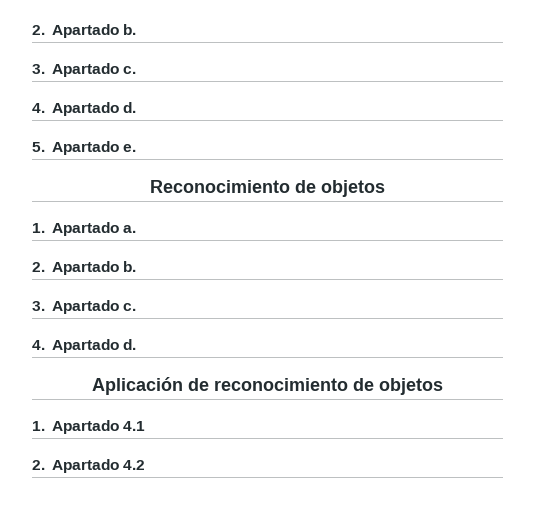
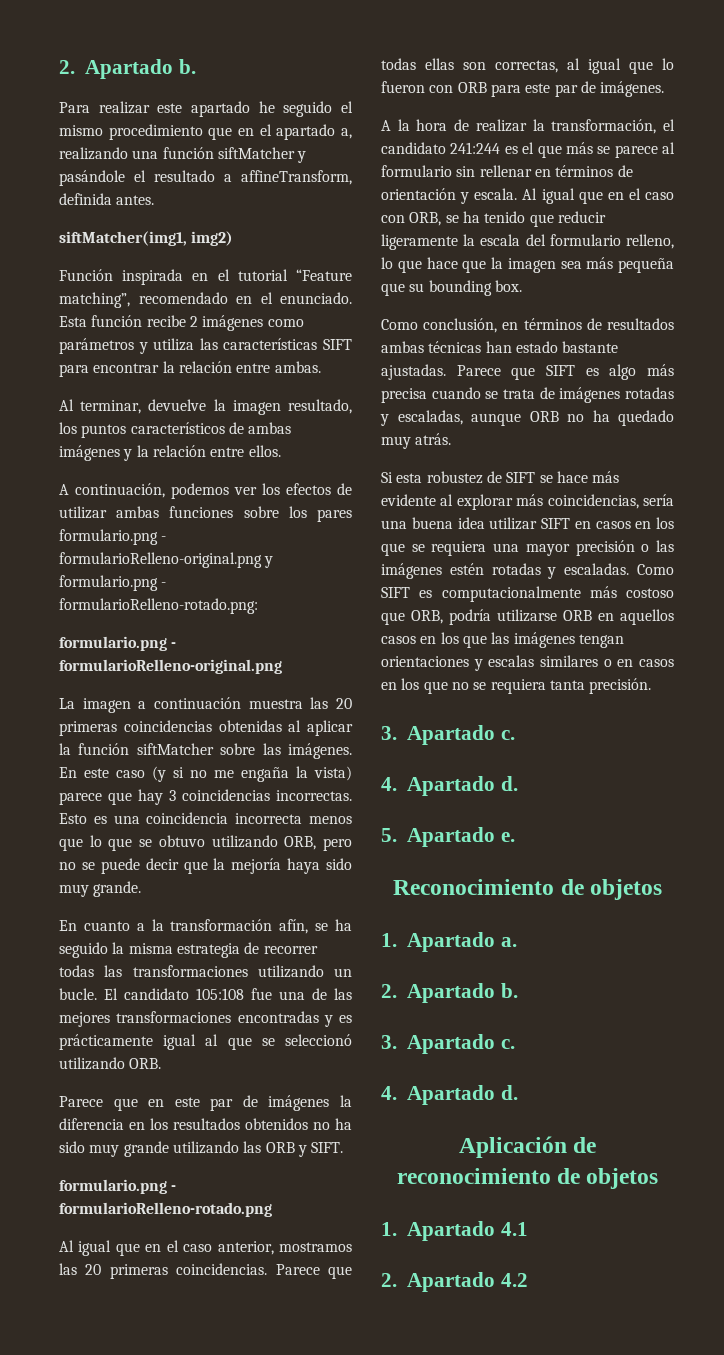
[32,24,136,38] 2. Apartado b. -> [59,59,196,79] [59,101,353,117] [59,124,352,140] [59,147,307,163] [59,170,352,186] [59,193,155,205] [59,231,234,246] [59,269,352,285] [59,292,352,308] [59,315,304,331] [59,338,352,354] [59,361,321,377] [59,399,353,415] [59,422,292,438] [59,445,281,461] [59,483,352,499] [59,506,352,522] [59,529,167,545] [59,552,274,568] [59,575,167,591] [59,598,258,614] [59,636,177,651] [59,659,282,674] [59,697,352,713] [59,720,353,736] [59,743,352,759] [59,766,352,782] [59,789,352,805] [59,812,353,824] [59,835,352,851] [59,858,352,874] [59,881,142,897] [59,919,352,934] [59,942,318,958] [59,965,352,978] [59,988,352,1000] [59,1011,352,1027] [59,1034,352,1050] [59,1057,162,1070] [59,1095,352,1111] [59,1118,352,1130] [59,1141,344,1157] [59,1179,177,1194] [59,1202,272,1217] [59,1240,352,1256] [59,1263,352,1279] [381,58,674,74] [381,81,665,97] [381,119,675,134] [381,142,675,158] [381,165,633,177] [381,188,674,204] [381,211,606,227] [381,234,674,250] [381,257,674,273] [381,280,522,296] [381,318,675,333] [381,341,619,353] [381,364,674,380] [381,387,674,403] [380,410,674,426] [381,433,452,449] [381,471,620,484] [381,494,674,510] [381,517,674,530] [381,540,674,556] [381,563,674,579] [381,586,674,602] [381,609,674,625] [381,632,624,648] [381,655,674,671] [381,678,652,694] 2. Apartado b. // Para realizar este apartado he seguido el mismo procedimiento que en el apartado a, realizando una función siftMatcher y pasándole el resultado a affineTransform, definida antes. // siftMatcher(img1, img2) // Función inspirada en el tutorial “Feature matching”, recomendado en el enunciado. Esta función recibe 2 imágenes como parámetros y utiliza las características SIFT para encontrar la relación entre ambas. // Al terminar, devuelve la imagen resultado, los puntos característicos de ambas imágenes y la relación entre ellos. // A continuación, podemos ver los efectos de utilizar ambas funciones sobre los pares formulario.png - formularioRelleno-original.png y formulario.png - formularioRelleno-rotado.png: // formulario.png - formularioRelleno-original.png // La imagen a continuación muestra las 20 primeras coincidencias obtenidas al aplicar la función siftMatcher sobre las imágenes. En este caso (y si no me engaña la vista) parece que hay 3 coincidencias incorrectas. Esto es una coincidencia incorrecta menos que lo que se obtuvo utilizando ORB, pero no se puede decir que la mejoría haya sido muy grande. // En cuanto a la transformación afín, se ha seguido la misma estrategia de recorrer todas las transformaciones utilizando un bucle. El candidato 105:108 fue una de las mejores transformaciones encontradas y es prácticamente igual al que se seleccionó utilizando ORB. // Parece que en este par de imágenes la diferencia en los resultados obtenidos no ha sido muy grande utilizando las ORB y SIFT. // formulario.png - formularioRelleno-rotado.png // Al igual que en el caso anterior, mostramos las 20 primeras coincidencias. Parece que todas ellas son correctas, al igual que lo fueron con ORB para este par de imágenes. // A la hora de realizar la transformación, el candidato 241:244 es el que más se parece al formulario sin rellenar en términos de orientación y escala. Al igual que en el caso con ORB, se ha tenido que reducir ligeramente la escala del formulario relleno, lo que hace que la imagen sea más pequeña que su bounding box. // Como conclusión, en términos de resultados ambas técnicas han estado bastante ajustadas. Parece que SIFT es algo más precisa cuando se trata de imágenes rotadas y escaladas, aunque ORB no ha quedado muy atrás. // Si esta robustez de SIFT se hace más evidente al explorar más coincidencias, sería una buena idea utilizar SIFT en casos en los que se requiera una mayor precisión o las imágenes estén rotadas y escaladas. Como SIFT es computacionalmente más costoso que ORB, podría utilizarse ORB en aquellos casos en los que las imágenes tengan orientaciones y escalas similares o en casos en los que no se requiera tanta precisión.

